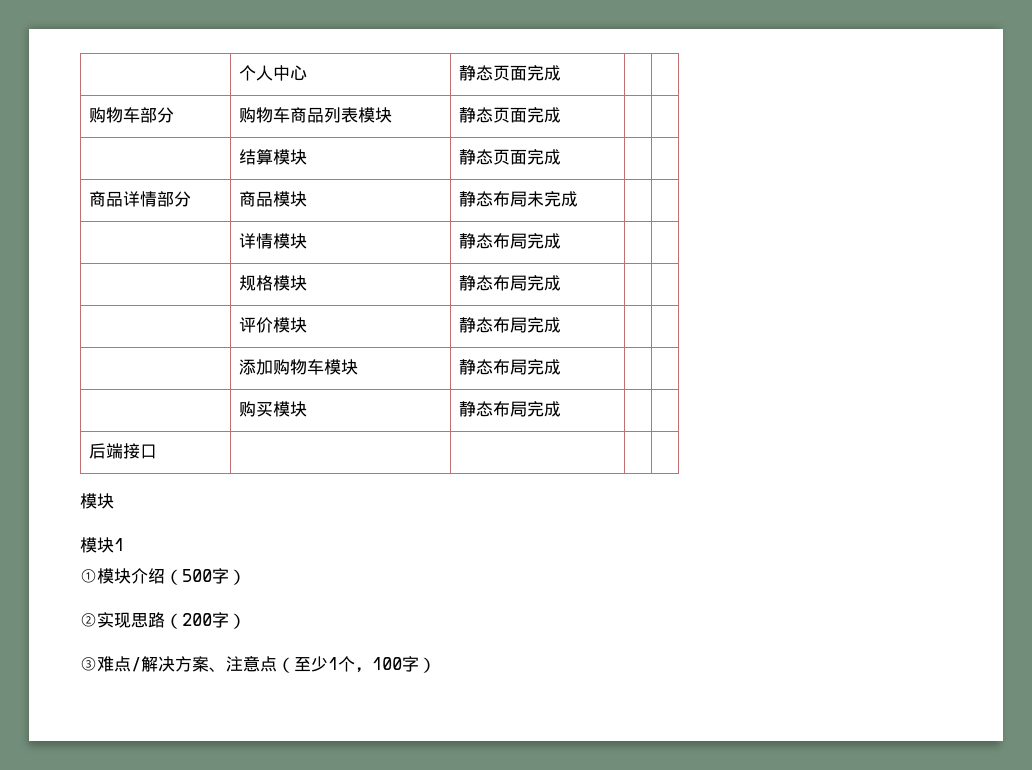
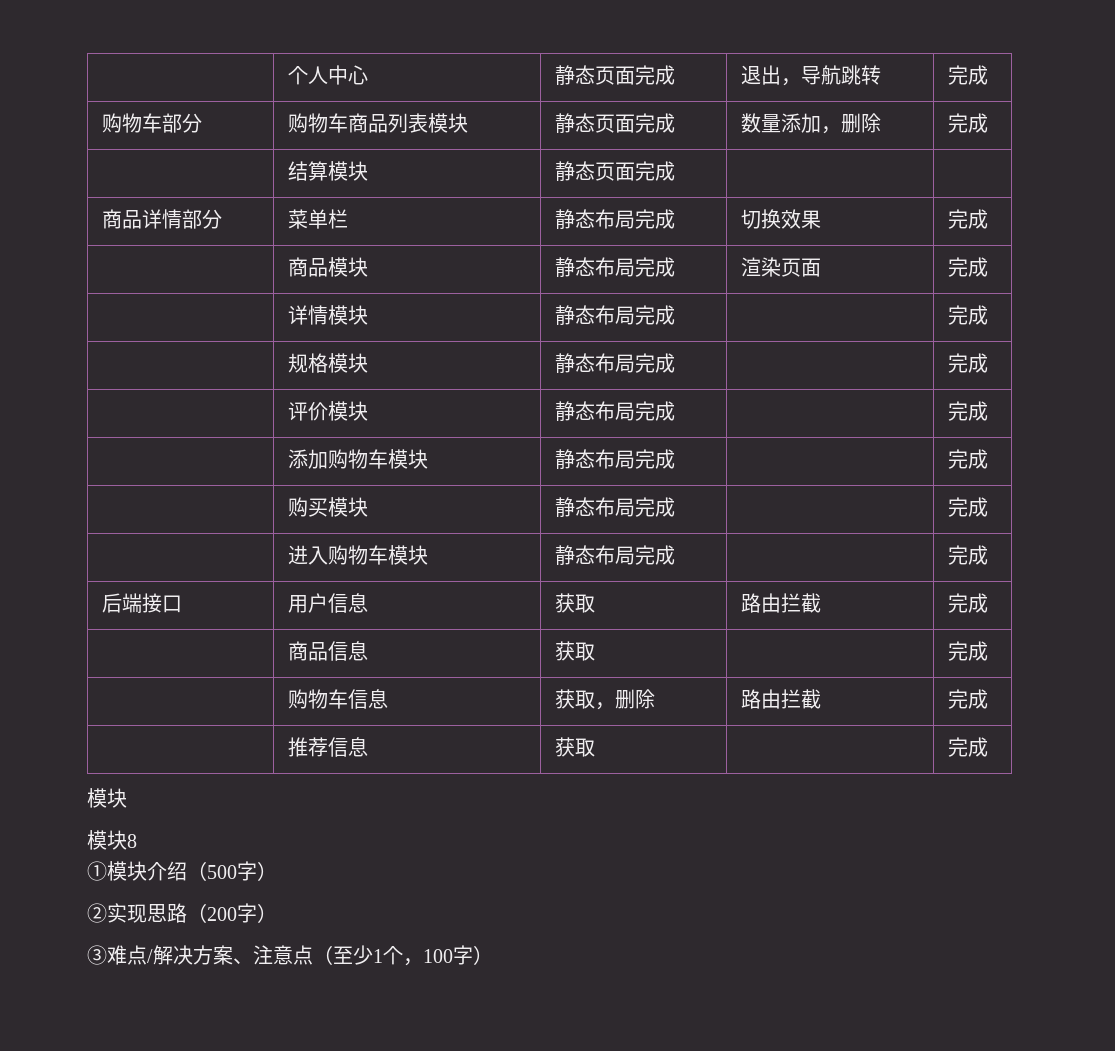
(562, 73) | -> [741,65,882,86] [948,65,989,85] 退出，导航跳转 | 完成
(562, 115) | -> [741,113,882,134] [948,113,989,133] 数量添加，删除 | 完成
(192, 199) none -> [288,209,349,229] [555,209,676,229] [741,209,822,229] [948,209,989,229] | 菜单栏 | 静态布局完成 | 切换效果 | 完成 //
[527,191,579,207] 未完成 | | -> [635,257,676,277] [741,257,822,277] [948,257,989,277] 完成 | 渲染页面 | 完成
(562, 241) none -> [948,305,989,325] 完成
(562, 283) none -> [948,353,989,373] 完成
(562, 325) none -> [948,401,989,421] 完成
(562, 367) none -> [948,449,989,469] 完成
[89,443,158,459] // 后端接口 | | | | -> [948,497,989,517] [288,545,429,565] [555,545,676,565] [948,545,989,565] [102,593,183,613] [288,593,369,613] [555,593,596,613] [741,593,822,613] [948,593,989,613] [288,641,369,661] [555,641,596,661] [948,641,989,661] [288,689,389,709] [555,689,656,710] [741,689,822,709] [948,689,989,709] [288,737,369,757] [555,737,596,757] [948,737,989,757] 完成 // | 进入购物车模块 | 静态布局完成 | | 完成 // 后端接口 | 用户信息 | 获取 | 路由拦截 | 完成 // | 商品信息 | 获取 | | 完成 // | 购物车信息 | 获取，删除 | 路由拦截 | 完成 // | 推荐信息 | 获取 | | 完成
[114,538,124,551] 1 -> [127,834,137,848] 8

